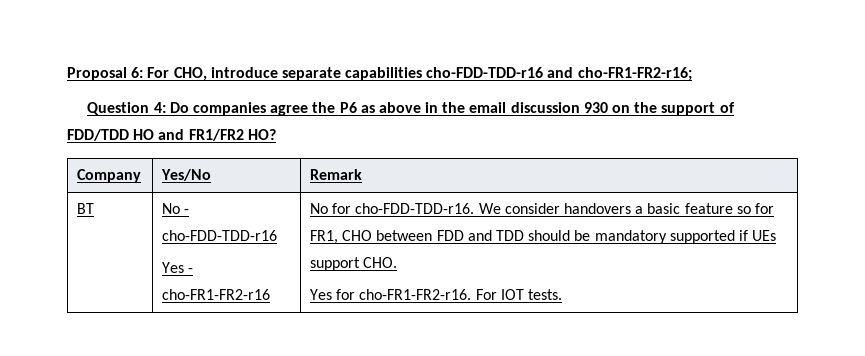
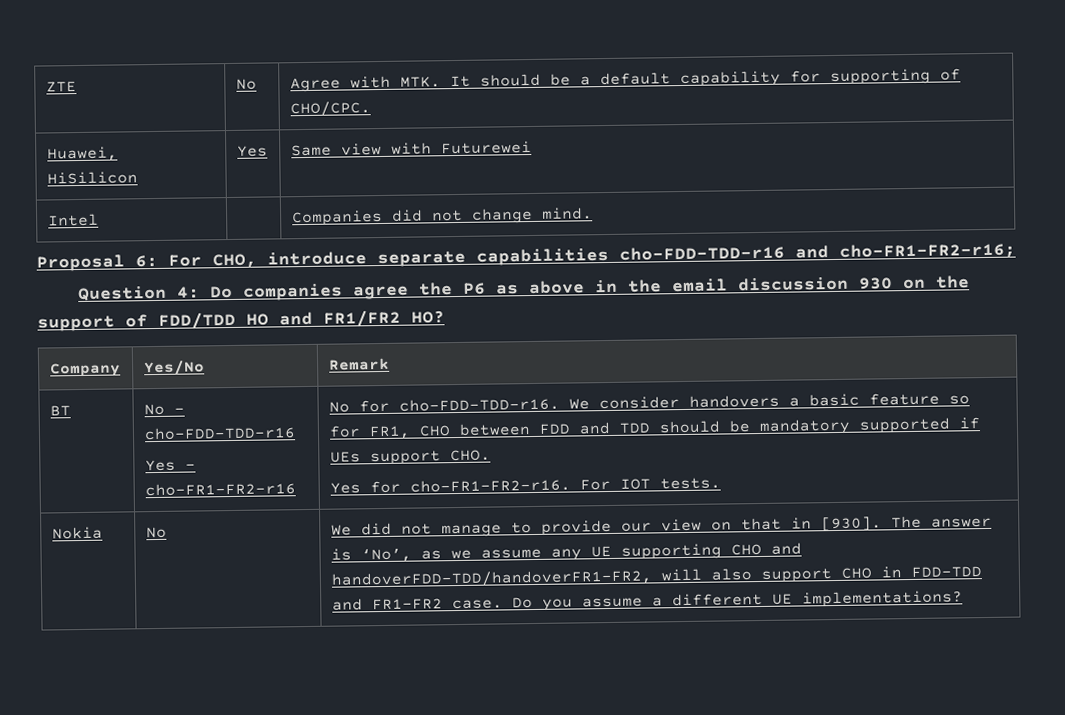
(67, 74) none -> [45,81,77,93] [235,78,257,90] [289,68,961,93] [289,101,371,117] [46,146,118,162] [46,171,138,185] [236,145,268,157] [290,140,532,157] [47,213,99,227] [291,207,593,227] ZTE | No | Agree with MTK. It should be a default capability for supporting of CHO/CPC. // Huawei, HiSilicon | Yes | Same view with Futurewei // Intel | | Companies did not change mind. //
(562, 294) none -> [51,526,103,540] [145,526,167,539] [330,515,992,538] [330,542,802,563] [330,566,982,588] [331,590,963,611] // Nokia | No | We did not manage to provide our view on that in [930]. The answer is ‘No’, as we assume any UE supporting CHO and handoverFDD-TDD/handoverFR1-FR2, will also support CHO in FDD-TDD and FR1-FR2 case. Do you assume a different UE implementations?

